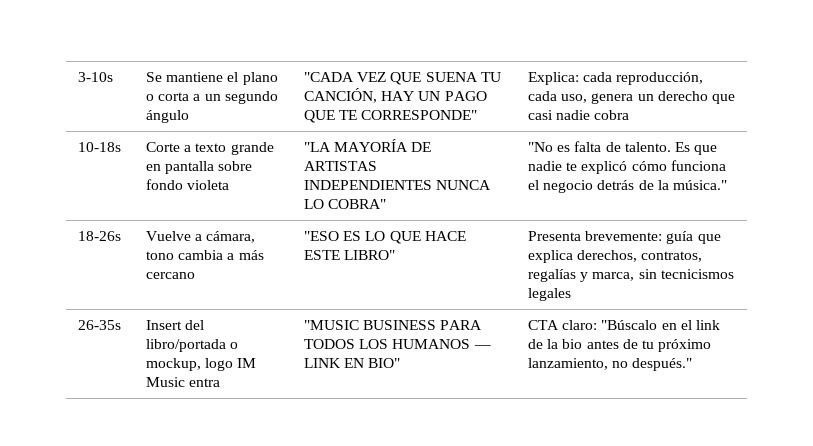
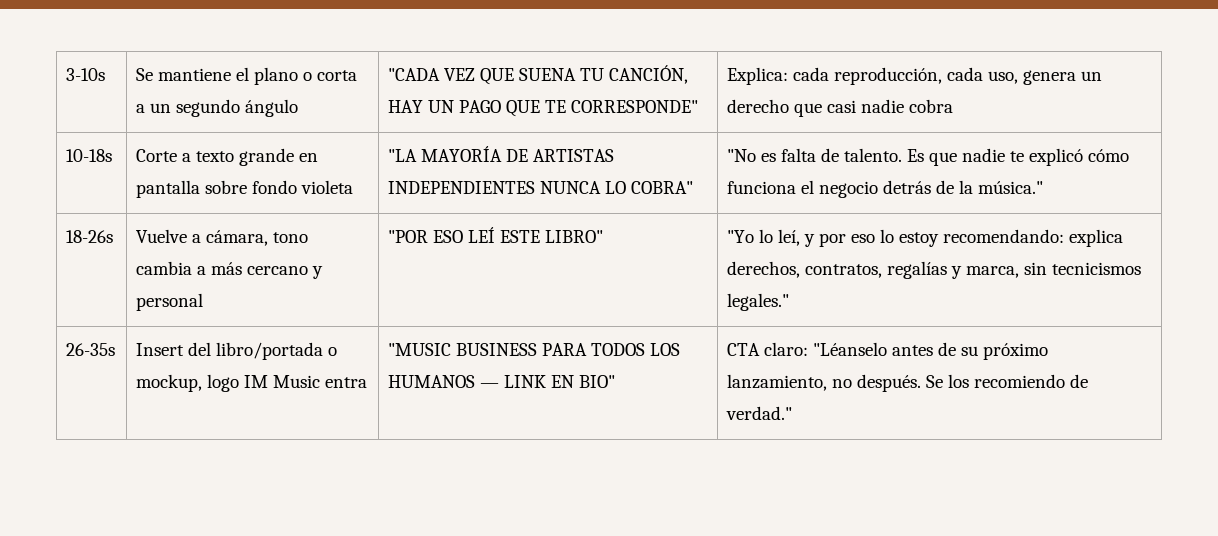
[304,231,466,244] [304,250,396,260] [528,231,721,244] | "ESO ES LO QUE HACE ESTE LIBRO" | Presenta brevemente: guía que -> [312,266,324,279] [136,293,204,311] [388,227,604,243] [727,229,1065,247] y personal | "POR ESO LEÍ ESTE LIBRO" | "Yo lo leí, y por eso lo estoy recomendando:
[528,288,572,301] legales -> [727,293,790,311] legales."
[601,320,720,330] [528,339,583,349] "Búscalo en el link de la bio -> [813,342,888,356] "Léanselo
[641,340,654,349] tu -> [961,346,979,356] su
[632,358,693,371] después." -> [857,374,1089,392] [726,406,793,420] después. Se los recomiendo de verdad."

